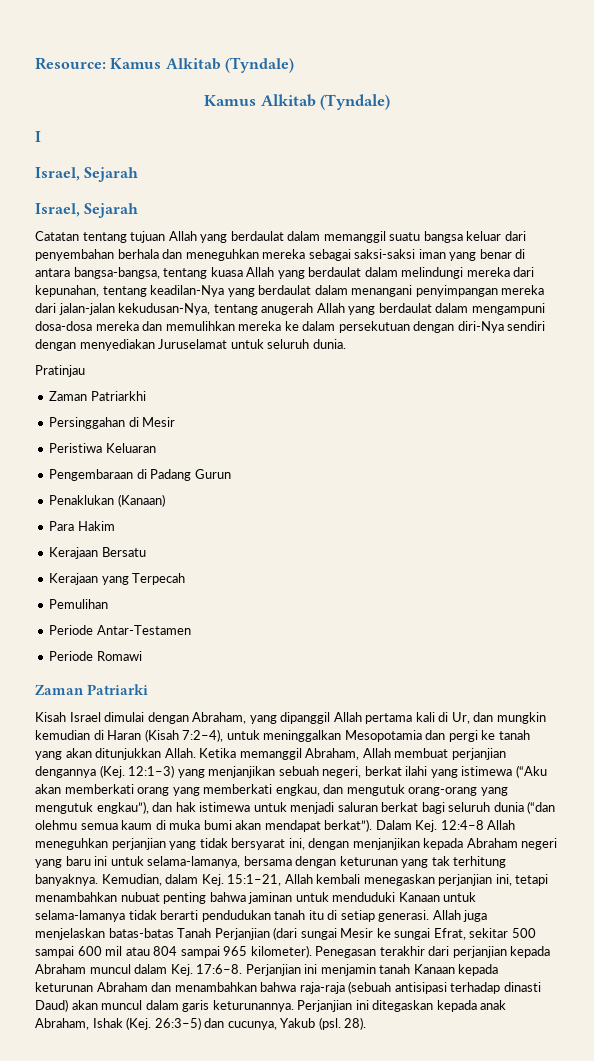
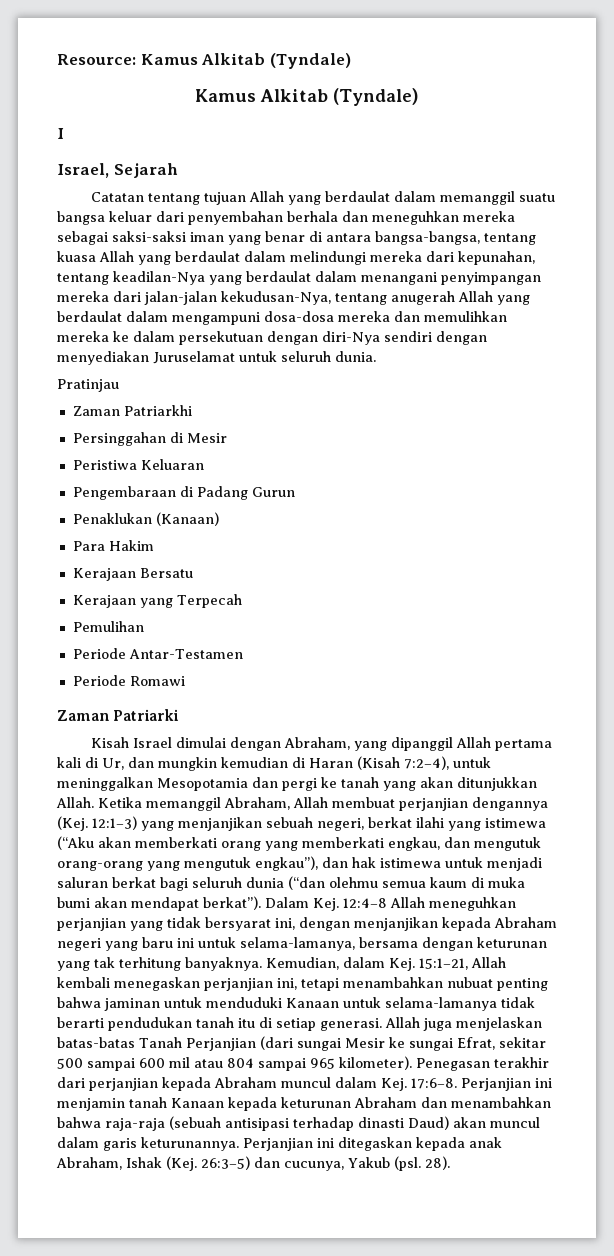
[35,203,139,218] // Israel, Sejarah -> (178, 170) none

